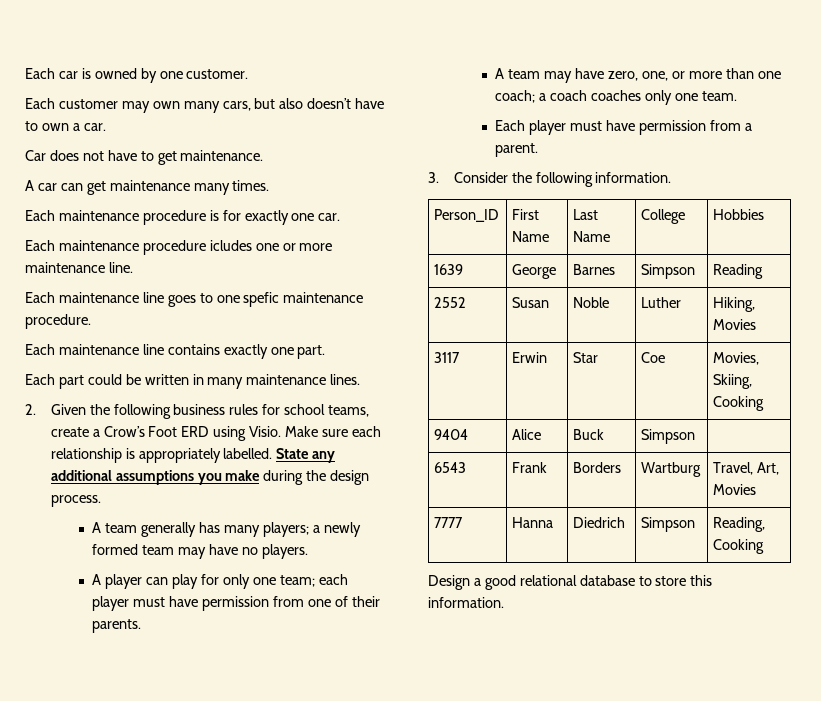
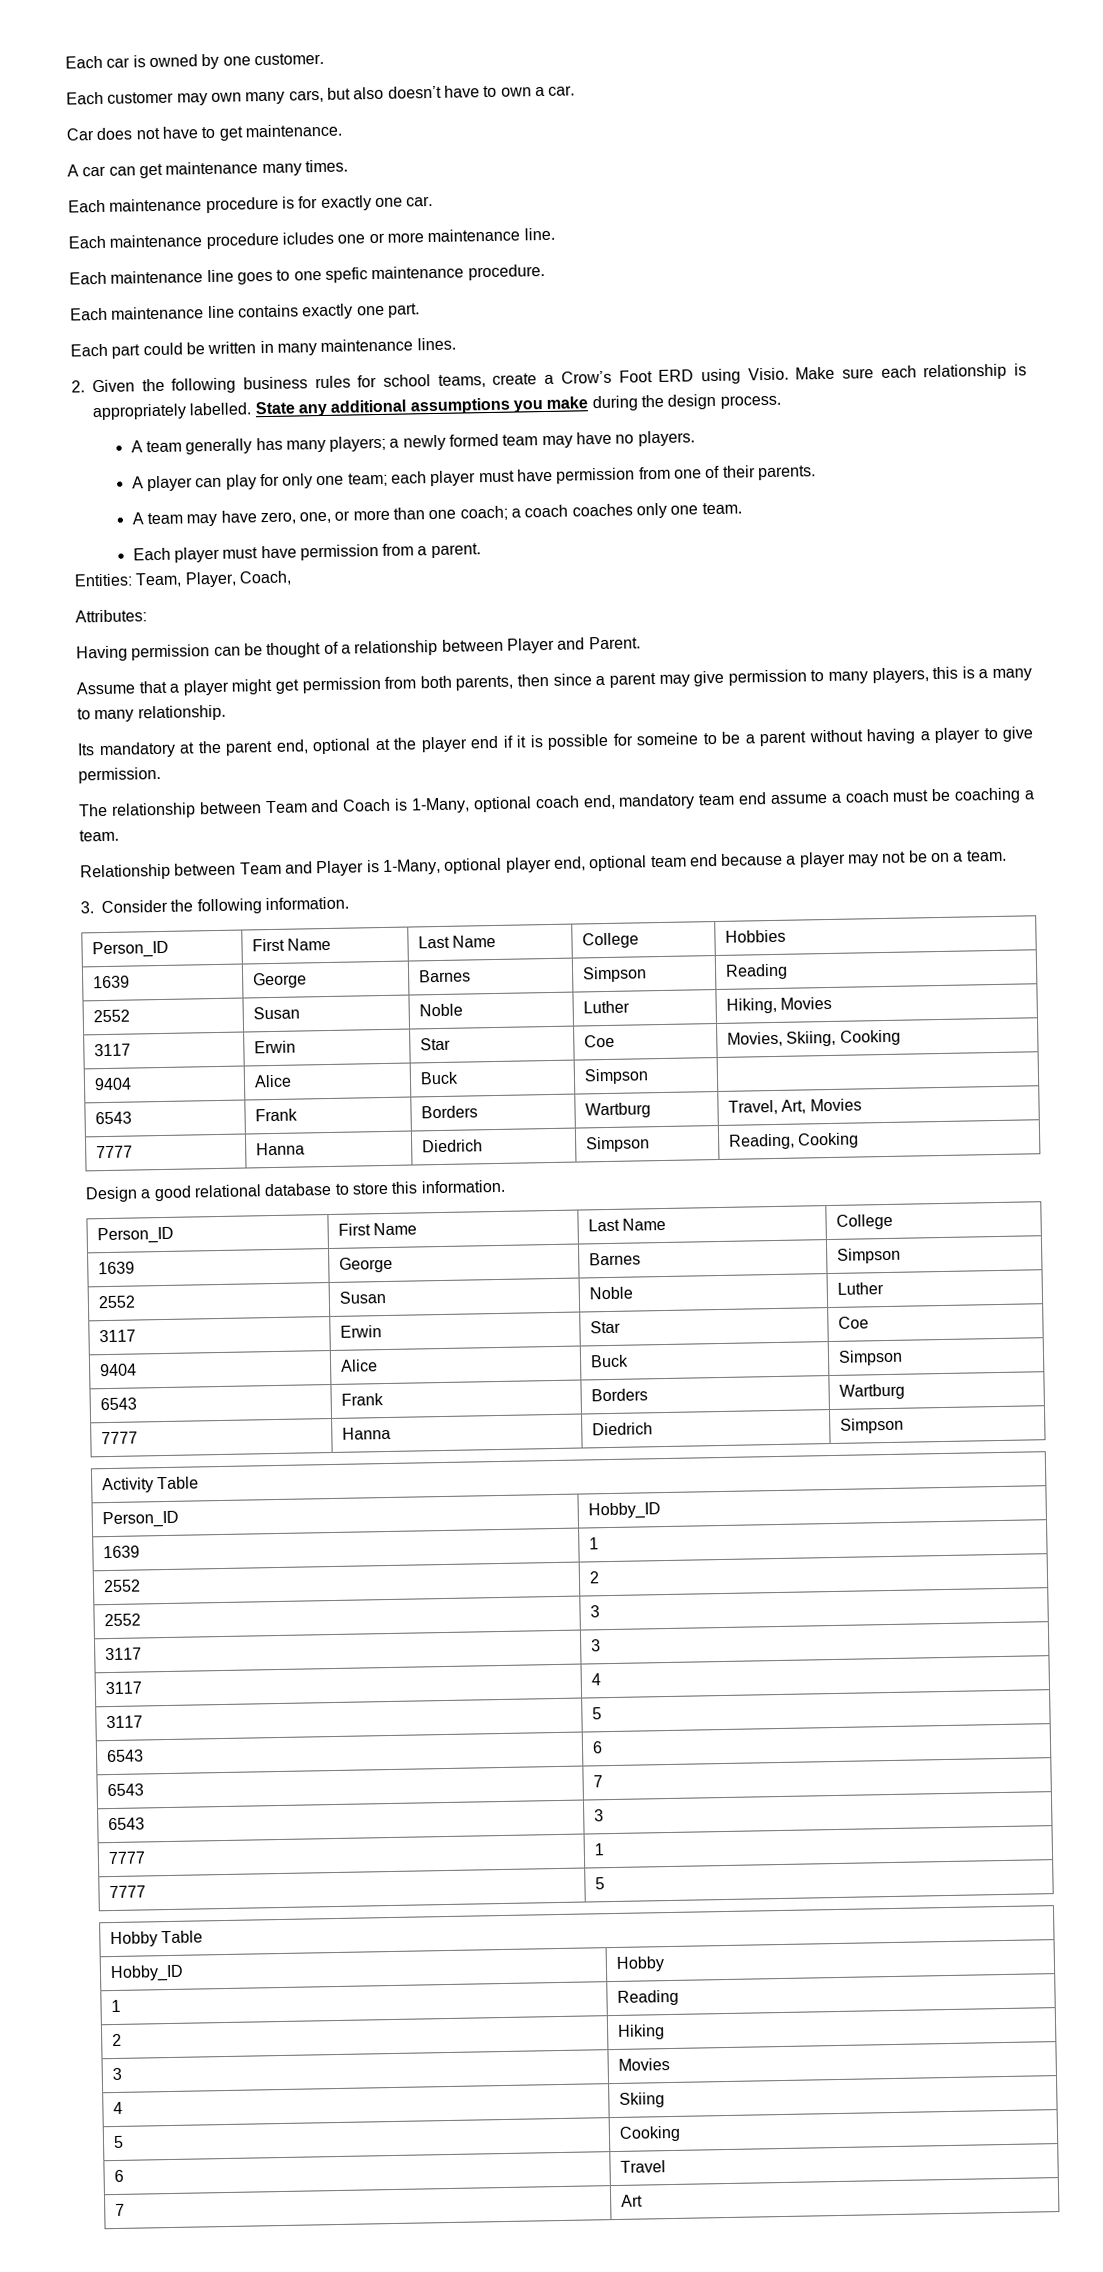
(539, 150) none -> [74,570,292,588] [75,609,147,623] [76,636,641,662] [76,666,1032,696] [77,704,226,723] [77,726,1033,759] [78,766,161,784] [78,787,1036,819] [79,829,119,842] [80,849,1007,881] // Entities: Team, Player, Coach, // Attributes: // Having permission can be thought of a relationship between Player and Parent. // Assume that a player might get permission from both parents, then since a parent may give permission to many players, this is a many to many relationship. // Its mandatory at the parent end, optional at the player end if it is possible for someine to be a parent without having a player to give permission. // The relationship between Team and Coach is 1-Many, optional coach end, mandatory team end assume a coach must be coaching a team. // Relationship between Team and Player is 1-Many, optional player end, optional team end because a player may not be on a team.
(504, 602) none -> [96,1226,174,1245] [337,1222,418,1236] [587,1217,667,1232] [835,1213,893,1230] [97,1261,135,1275] [338,1256,393,1273] [588,1252,641,1266] [836,1247,901,1264] [97,1295,136,1309] [338,1291,386,1304] [588,1286,633,1300] [836,1282,884,1295] [98,1329,136,1343] [339,1325,382,1338] [589,1320,621,1334] [837,1316,869,1329] [99,1363,137,1377] [339,1359,378,1372] [589,1354,629,1368] [837,1349,903,1366] [99,1397,137,1411] [340,1393,384,1406] [590,1388,648,1402] [838,1383,905,1400] [100,1431,138,1445] [341,1426,391,1440] [591,1422,653,1436] [839,1417,904,1434] [101,1476,200,1494] [101,1510,179,1529] [587,1502,661,1520] [102,1545,140,1559] [588,1537,599,1550] [102,1579,141,1593] [588,1571,600,1584] [103,1613,141,1627] [589,1605,600,1618] [104,1647,142,1661] [590,1639,601,1652] [104,1681,142,1695] [590,1673,601,1686] [105,1715,143,1729] [591,1707,602,1720] [105,1749,144,1763] [591,1741,603,1754] [106,1783,144,1797] [592,1775,603,1788] [107,1817,145,1831] [593,1809,604,1822] [107,1851,146,1865] [593,1843,604,1856] [108,1885,146,1899] [594,1877,605,1890] [109,1930,204,1948] [109,1964,184,1983] [615,1956,665,1972] [110,1999,121,2013] [616,1989,679,2006] [111,2033,122,2047] [616,2024,665,2040] [111,2067,122,2081] [617,2058,670,2071] [112,2101,123,2115] [618,2092,665,2108] [112,2135,124,2149] [618,2125,681,2142] [113,2169,124,2183] [619,2160,666,2173] [114,2203,125,2217] [620,2194,643,2207] // Person_ID | First Name | Last Name | College // 1639 | George | Barnes | Simpson // 2552 | Susan | Noble | Luther // 3117 | Erwin | Star | Coe // 9404 | Alice | Buck | Simpson // 6543 | Frank | Borders | Wartburg // 7777 | Hanna | Diedrich | Simpson // Activity Table // Person_ID | Hobby_ID // 1639 | 1 // 2552 | 2 // 2552 | 3 // 3117 | 3 // 3117 | 4 // 3117 | 5 // 6543 | 6 // 6543 | 7 // 6543 | 3 // 7777 | 1 // 7777 | 5 // Hobby Table // Hobby_ID | Hobby // 1 | Reading // 2 | Hiking // 3 | Movies // 4 | Skiing // 5 | Cooking // 6 | Travel // 7 | Art

